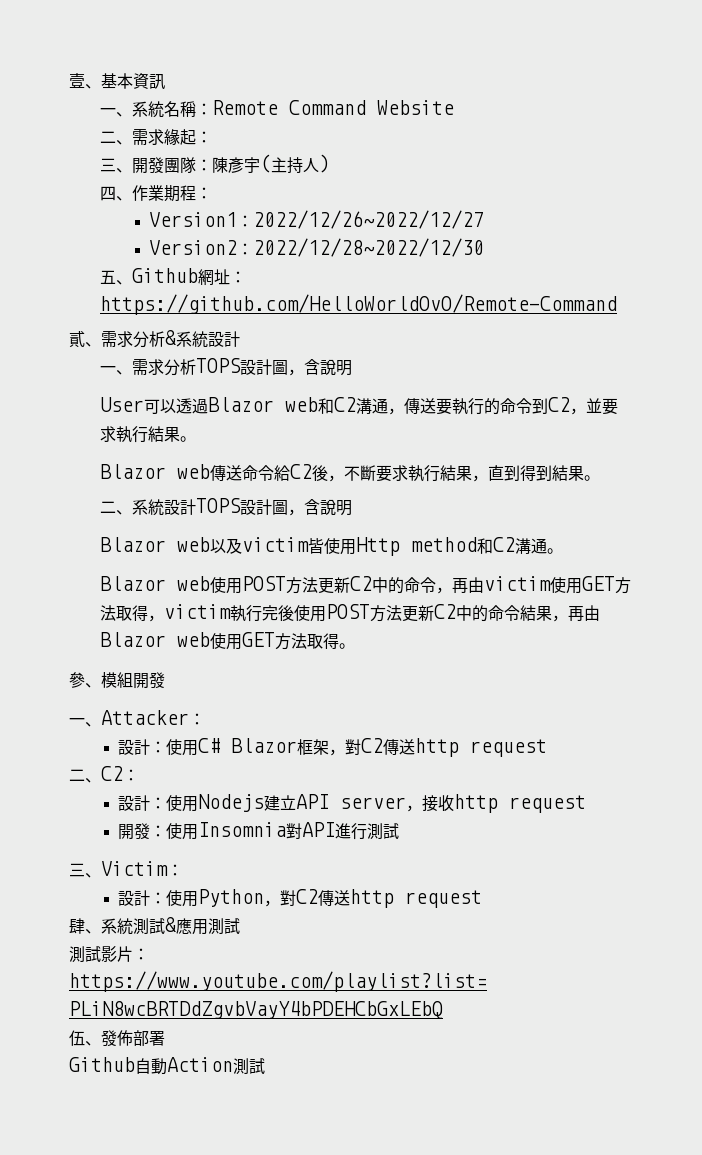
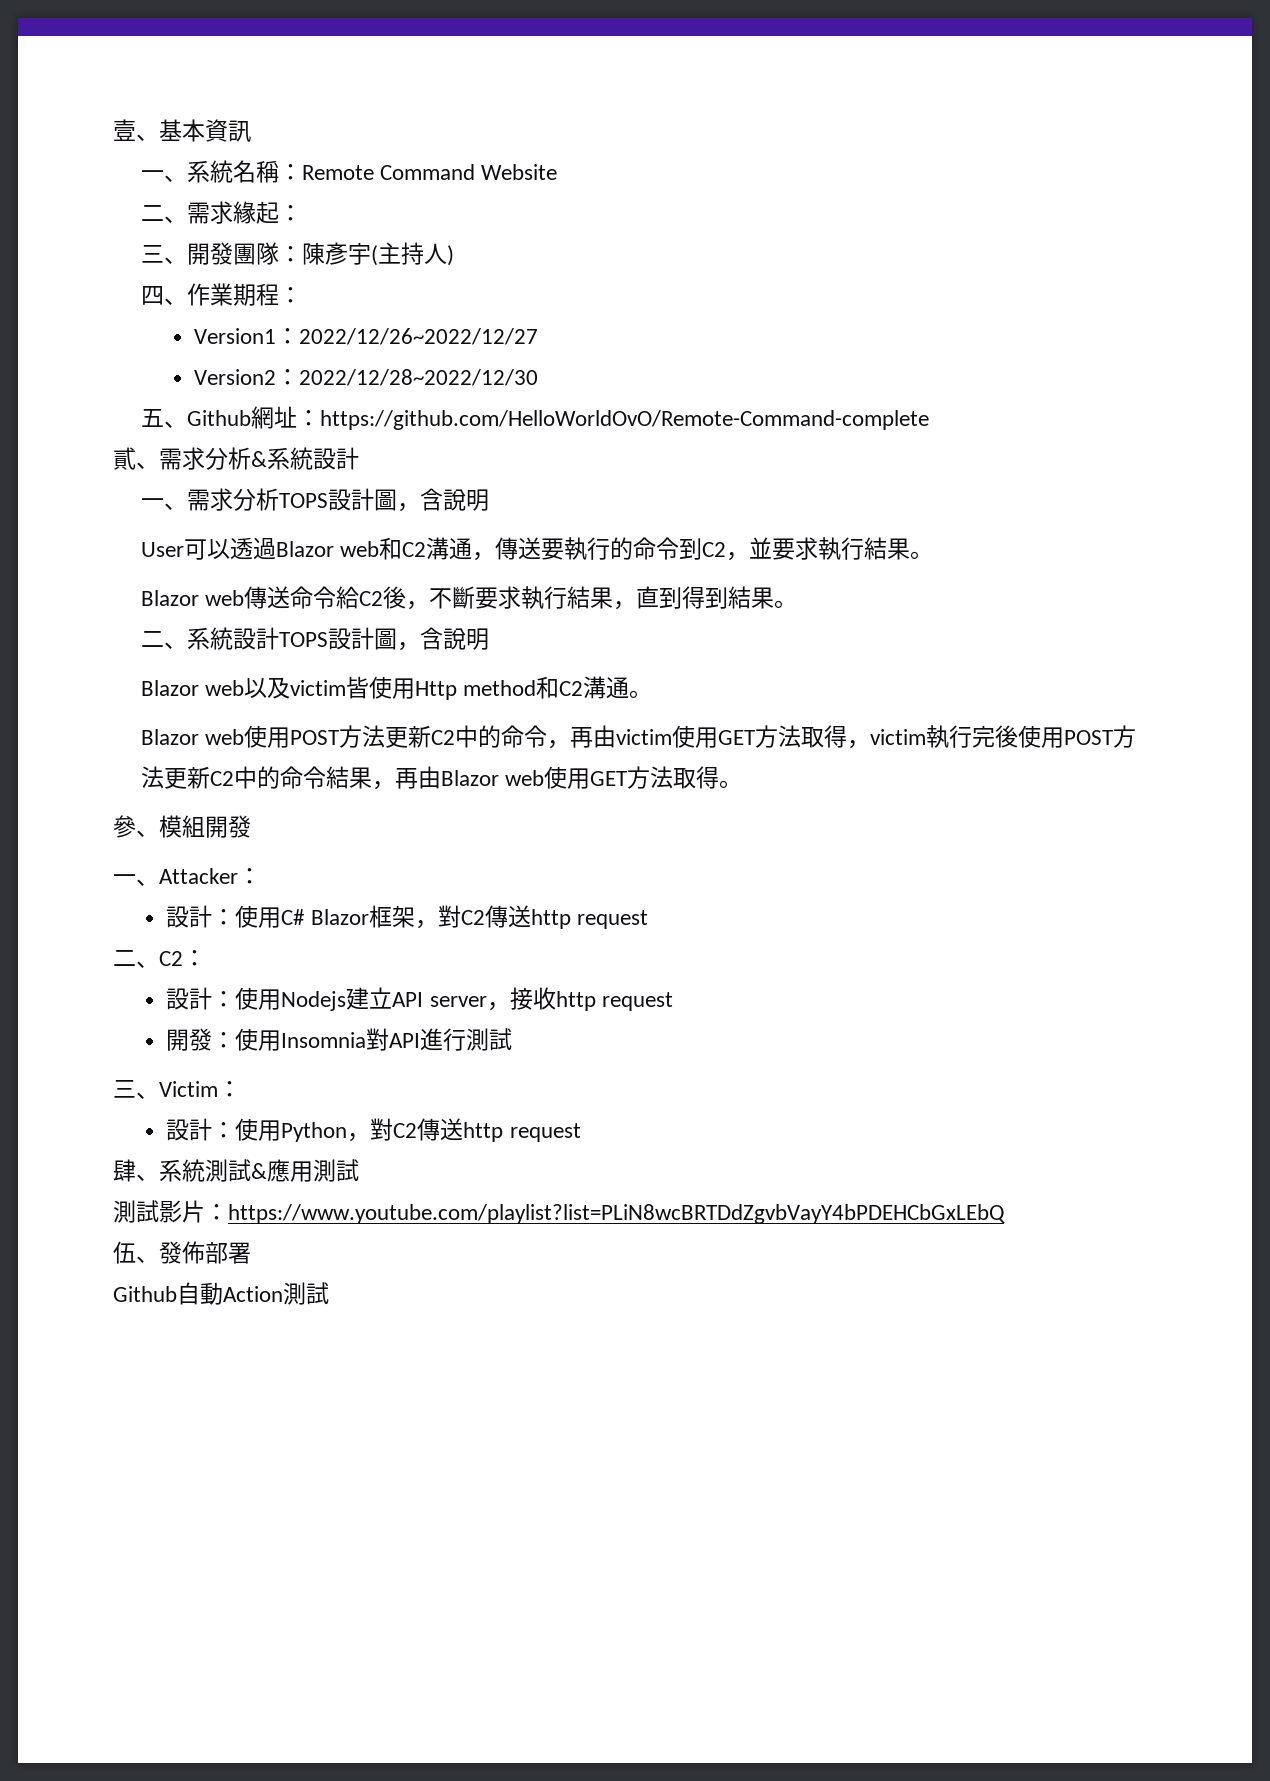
[100,294,618,315] https://github.com/HelloWorldOvO/Remote-Command -> [320,410,930,430] https://github.com/HelloWorldOvO/Remote-Command-complete

